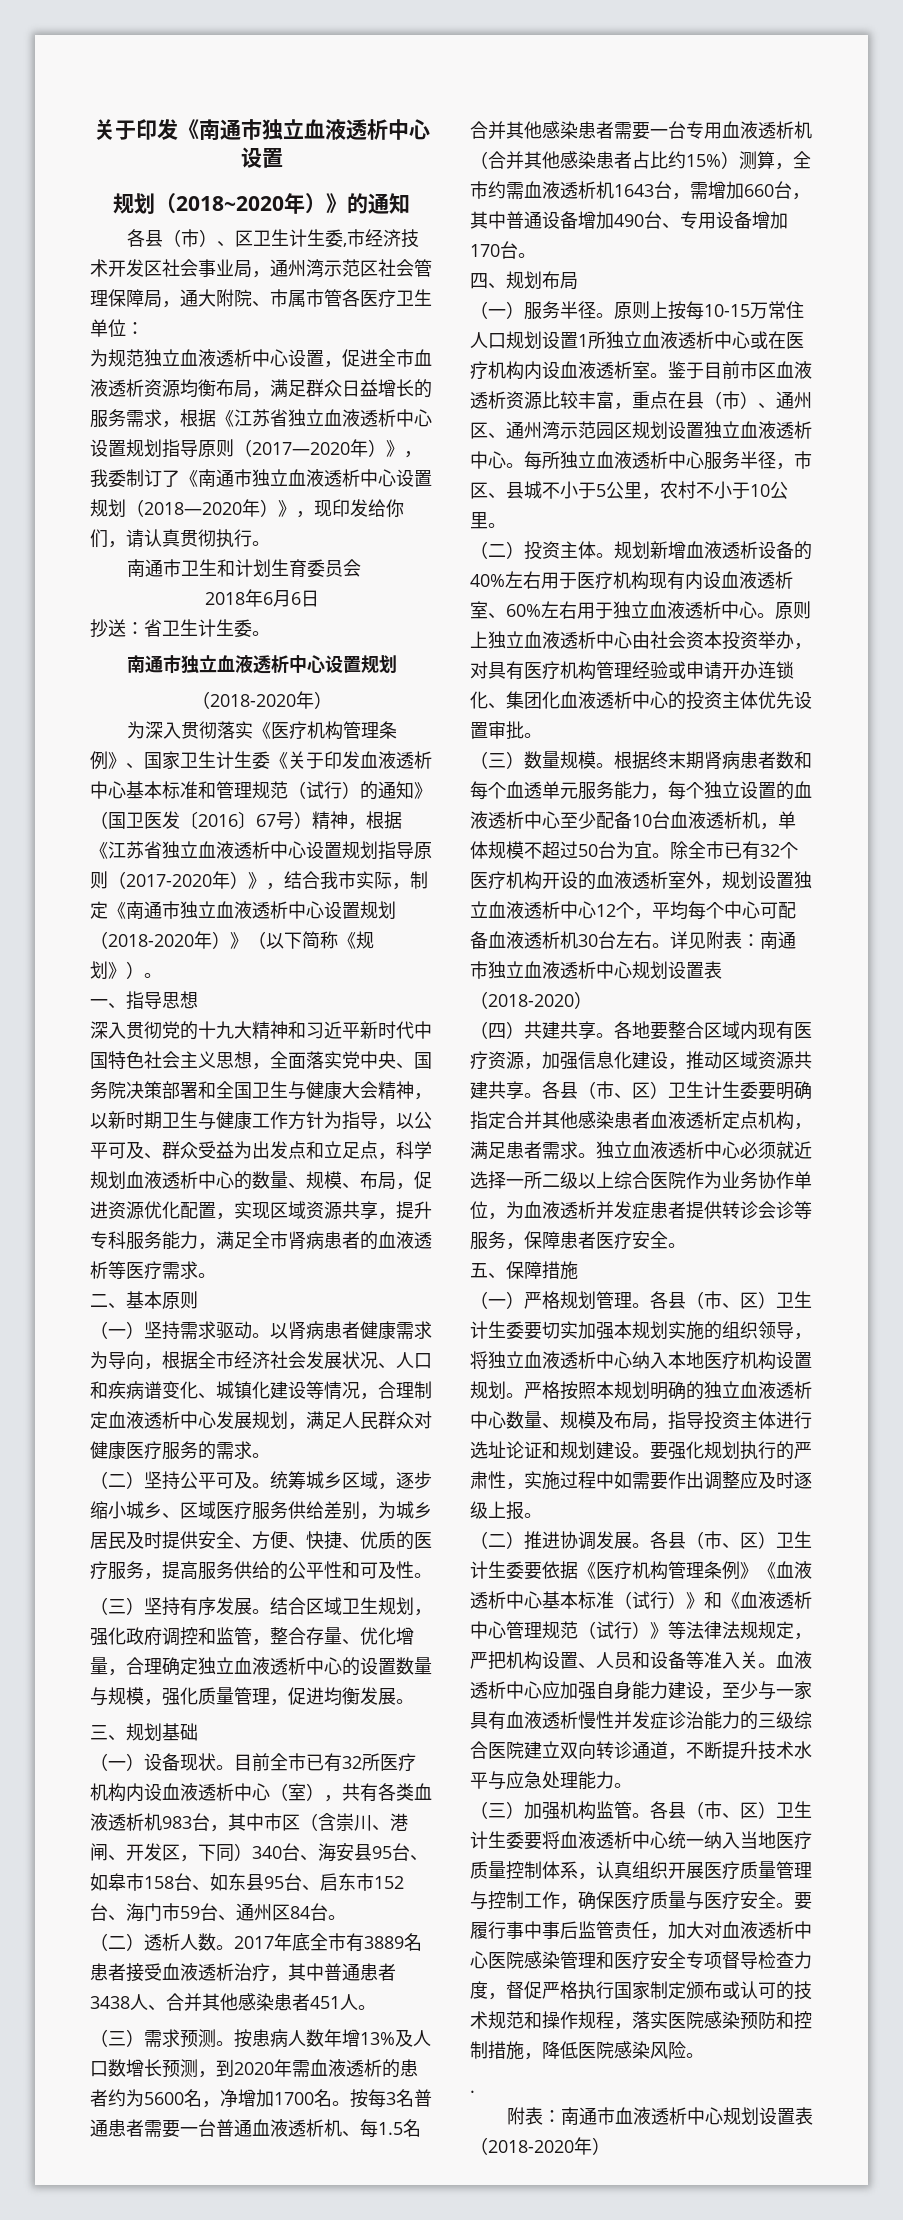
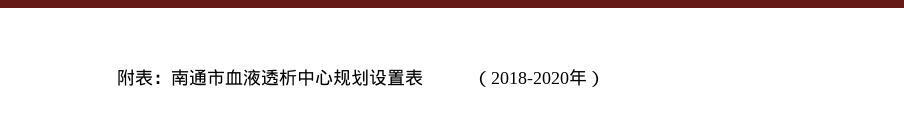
[93,119,430,140] [240,147,283,168] [113,193,410,214] [126,229,419,248] [90,259,432,278] [90,289,432,308] [90,319,144,337] [90,349,432,368] [90,379,432,398] [90,409,432,428] [90,439,422,458] [90,469,432,487] [90,499,404,518] [90,529,270,548] [126,559,361,577] [204,589,319,607] [90,619,270,638] [126,655,397,674] [191,691,332,709] [126,721,397,740] [90,751,432,770] [90,781,432,800] [90,811,402,830] [90,841,432,860] [90,871,428,890] [90,901,396,919] [90,931,374,949] [90,961,162,979] [90,991,198,1010] [90,1021,432,1040] [90,1051,432,1070] [90,1081,432,1100] [90,1111,432,1130] [90,1141,432,1160] [90,1171,432,1190] [90,1201,432,1220] [90,1231,432,1250] [90,1261,216,1280] [90,1291,198,1309] [90,1321,432,1340] [90,1351,432,1370] [90,1381,432,1400] [90,1411,432,1430] [90,1441,270,1460] [90,1471,432,1490] [90,1501,432,1520] [90,1531,432,1550] [90,1561,432,1580] [90,1597,432,1616] [90,1627,414,1646] [90,1657,432,1676] [90,1687,414,1706] [90,1723,198,1741] [90,1753,416,1772] [90,1783,432,1802] [90,1813,408,1832] [90,1843,428,1862] [90,1873,404,1891] [90,1903,346,1922] [90,1933,422,1952] [90,1963,396,1982] [90,1993,376,2011] [90,2029,431,2048] [90,2059,418,2078] [90,2089,432,2108] [90,2119,421,2138] [470,121,812,140] [470,151,811,170] [470,181,810,200] [470,211,788,229] [470,241,536,259] [470,271,578,290] [470,301,804,320] [470,331,804,349] [470,361,812,380] [470,391,812,410] [470,421,812,440] [470,451,812,470] [470,481,788,500] [470,512,506,529] [470,541,812,560] [470,571,793,590] [470,601,811,619] [470,631,812,650] [470,661,794,680] [470,691,812,710] [470,721,542,740] [470,751,812,770] [470,781,812,800] [470,811,796,830] [470,841,798,860] [470,871,812,890] [470,901,796,920] [470,931,796,949] [470,961,722,979] [470,991,592,1009] [470,1021,812,1040] [470,1051,812,1070] [470,1081,812,1100] [470,1111,812,1130] [470,1141,812,1159] [470,1171,812,1190] [470,1201,812,1220] [470,1231,686,1250] [470,1261,578,1280] [470,1291,812,1309] [470,1321,812,1340] [470,1351,812,1370] [470,1381,812,1400] [470,1411,812,1430] [470,1441,812,1460] [470,1471,812,1490] [470,1501,542,1520] [470,1531,812,1550] [470,1561,812,1580] [470,1591,812,1609] [470,1621,812,1640] [470,1651,812,1670] [470,1681,812,1700] [470,1711,812,1730] [470,1741,812,1760] [470,1771,632,1790] [470,1801,812,1820] [470,1831,812,1850] [470,1861,812,1880] [470,1891,812,1910] [470,1921,812,1940] [470,1951,812,1970] [470,1981,812,2000] [470,2011,812,2030] [470,2041,704,2060] [470,2090,475,2093] 关于印发《南通市独立血液透析中心设置 // 规划（2018~2020年）》的通知 // 各县（市）、区卫生计生委,市经济技术开发区社会事业局，通州湾示范区社会管理保障局，通大附院、市属市管各医疗卫生单位： // 为规范独立血液透析中心设置，促进全市血液透析资源均衡布局，满足群众日益增长的服务需求，根据《江苏省独立血液透析中心设置规划指导原则（2017—2020年）》，我委制订了《南通市独立血液透析中心设置规划（2018—2020年）》，现印发给你们，请认真贯彻执行。 // 南通市卫生和计划生育委员会 // 2018年6月6日 // 抄送：省卫生计生委。 // 南通市独立血液透析中心设置规划 // （2018-2020年） // 为深入贯彻落实《医疗机构管理条例》、国家卫生计生委《关于印发血液透析中心基本标准和管理规范（试行）的通知》（国卫医发〔2016〕67号）精神，根据《江苏省独立血液透析中心设置规划指导原则（2017-2020年）》，结合我市实际，制定《南通市独立血液透析中心设置规划（2018-2020年）》（以下简称《规划》）。 // 一、指导思想 // 深入贯彻党的十九大精神和习近平新时代中国特色社会主义思想，全面落实党中央、国务院决策部署和全国卫生与健康大会精神，以新时期卫生与健康工作方针为指导，以公平可及、群众受益为出发点和立足点，科学规划血液透析中心的数量、规模、布局，促进资源优化配置，实现区域资源共享，提升专科服务能力，满足全市肾病患者的血液透析等医疗需求。 // 二、基本原则 // （一）坚持需求驱动。以肾病患者健康需求为导向，根据全市经济社会发展状况、人口和疾病谱变化、城镇化建设等情况，合理制定血液透析中心发展规划，满足人民群众对健康医疗服务的需求。 // （二）坚持公平可及。统筹城乡区域，逐步缩小城乡、区域医疗服务供给差别，为城乡居民及时提供安全、方便、快捷、优质的医疗服务，提高服务供给的公平性和可及性。 // （三）坚持有序发展。结合区域卫生规划，强化政府调控和监管，整合存量、优化增量，合理确定独立血液透析中心的设置数量与规模，强化质量管理，促进均衡发展。 // 三、规划基础 // （一）设备现状。目前全市已有32所医疗机构内设血液透析中心（室），共有各类血液透析机983台，其中市区（含崇川、港闸、开发区，下同）340台、海安县95台、如皋市158台、如东县95台、启东市152台、海门市59台、通州区84台。 // （二）透析人数。2017年底全市有3889名患者接受血液透析治疗，其中普通患者3438人、合并其他感染患者451人。 // （三）需求预测。按患病人数年增13%及人口数增长预测，到2020年需血液透析的患者约为5600名，净增加1700名。按每3名普通患者需要一台普通血液透析机、每1.5名合并其他感染患者需要一台专用血液透析机（合并其他感染患者占比约15%）测算，全市约需血液透析机1643台，需增加660台，其中普通设备增加490台、专用设备增加170台。 // 四、规划布局 // （一）服务半径。原则上按每10-15万常住人口规划设置1所独立血液透析中心或在医疗机构内设血液透析室。鉴于目前市区血液透析资源比较丰富，重点在县（市）、通州区、通州湾示范园区规划设置独立血液透析中心。每所独立血液透析中心服务半径，市区、县城不小于5公里，农村不小于10公里。 // （二）投资主体。规划新增血液透析设备的40%左右用于医疗机构现有内设血液透析室、60%左右用于独立血液透析中心。原则上独立血液透析中心由社会资本投资举办，对具有医疗机构管理经验或申请开办连锁化、集团化血液透析中心的投资主体优先设置审批。 // （三）数量规模。根据终末期肾病患者数和每个血透单元服务能力，每个独立设置的血液透析中心至少配备10台血液透析机，单体规模不超过50台为宜。除全市已有32个医疗机构开设的血液透析室外，规划设置独立血液透析中心12个，平均每个中心可配备血液透析机30台左右。详见附表：南通市独立血液透析中心规划设置表（2018-2020） // （四）共建共享。各地要整合区域内现有医疗资源，加强信息化建设，推动区域资源共建共享。各县（市、区）卫生计生委要明确指定合并其他感染患者血液透析定点机构，满足患者需求。独立血液透析中心必须就近选择一所二级以上综合医院作为业务协作单位，为血液透析并发症患者提供转诊会诊等服务，保障患者医疗安全。 // 五、保障措施 // （一）严格规划管理。各县（市、区）卫生计生委要切实加强本规划实施的组织领导，将独立血液透析中心纳入本地医疗机构设置规划。严格按照本规划明确的独立血液透析中心数量、规模及布局，指导投资主体进行选址论证和规划建设。要强化规划执行的严肃性，实施过程中如需要作出调整应及时逐级上报。 // （二）推进协调发展。各县（市、区）卫生计生委要依据《医疗机构管理条例》《血液透析中心基本标准（试行）》和《血液透析中心管理规范（试行）》等法律法规规定，严把机构设置、人员和设备等准入关。血液透析中心应加强自身能力建设，至少与一家具有血液透析慢性并发症诊治能力的三级综合医院建立双向转诊通道，不断提升技术水平与应急处理能力。 // （三）加强机构监管。各县（市、区）卫生计生委要将血液透析中心统一纳入当地医疗质量控制体系，认真组织开展医疗质量管理与控制工作，确保医疗质量与医疗安全。要履行事中事后监管责任，加大对血液透析中心医院感染管理和医疗安全专项督导检查力度，督促严格执行国家制定颁布或认可的技术规范和操作规程，落实医院感染预防和控制措施，降低医院感染风险。 // . // -> (116, 77) none

